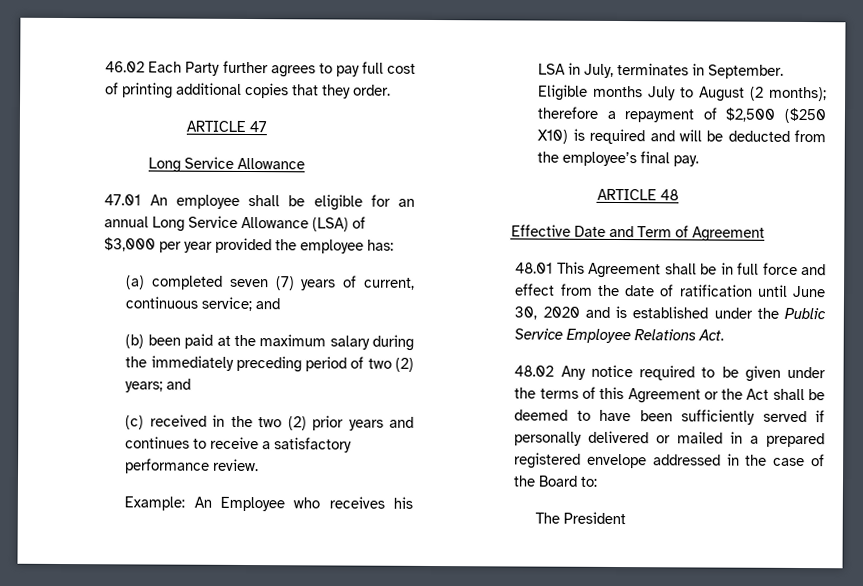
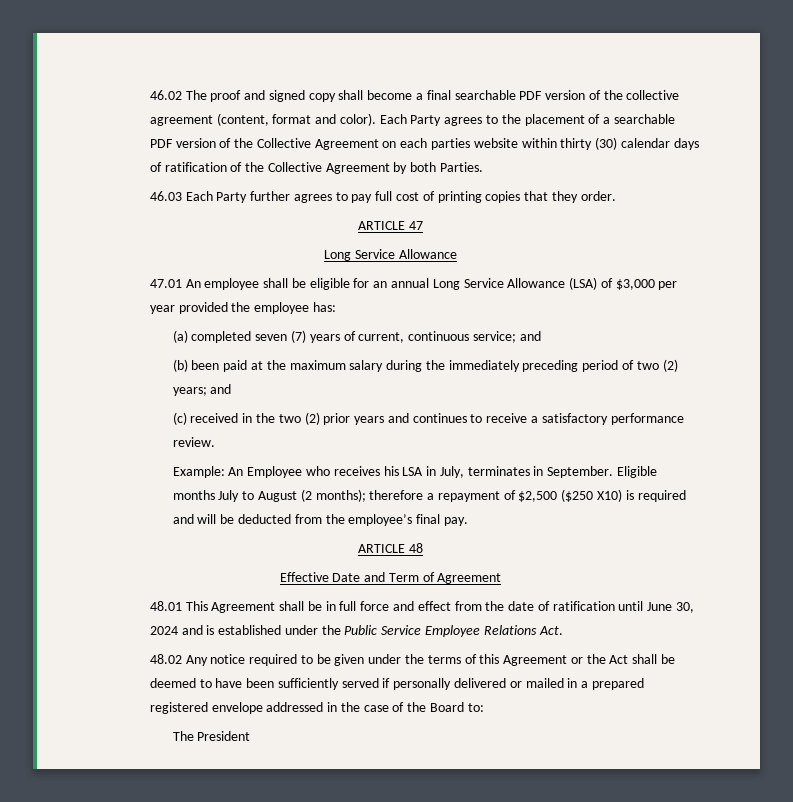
(146, 67) none -> [185,90,680,102] [149,113,675,126] [149,137,699,150] [149,162,483,174] [149,191,182,201] The proof and signed copy shall become a final searchable PDF version of the collective agreement (content, format and color). Each Party agrees to the placement of a searchable PDF version of the Collective Agreement on each parties website within thirty (30) calendar days of ratification of the Collective Agreement by both Parties. // 46.03
[176,82,243,95] additional -> (482, 197) none
[542,306,580,318] 2020 -> [149,626,178,635] 2024

